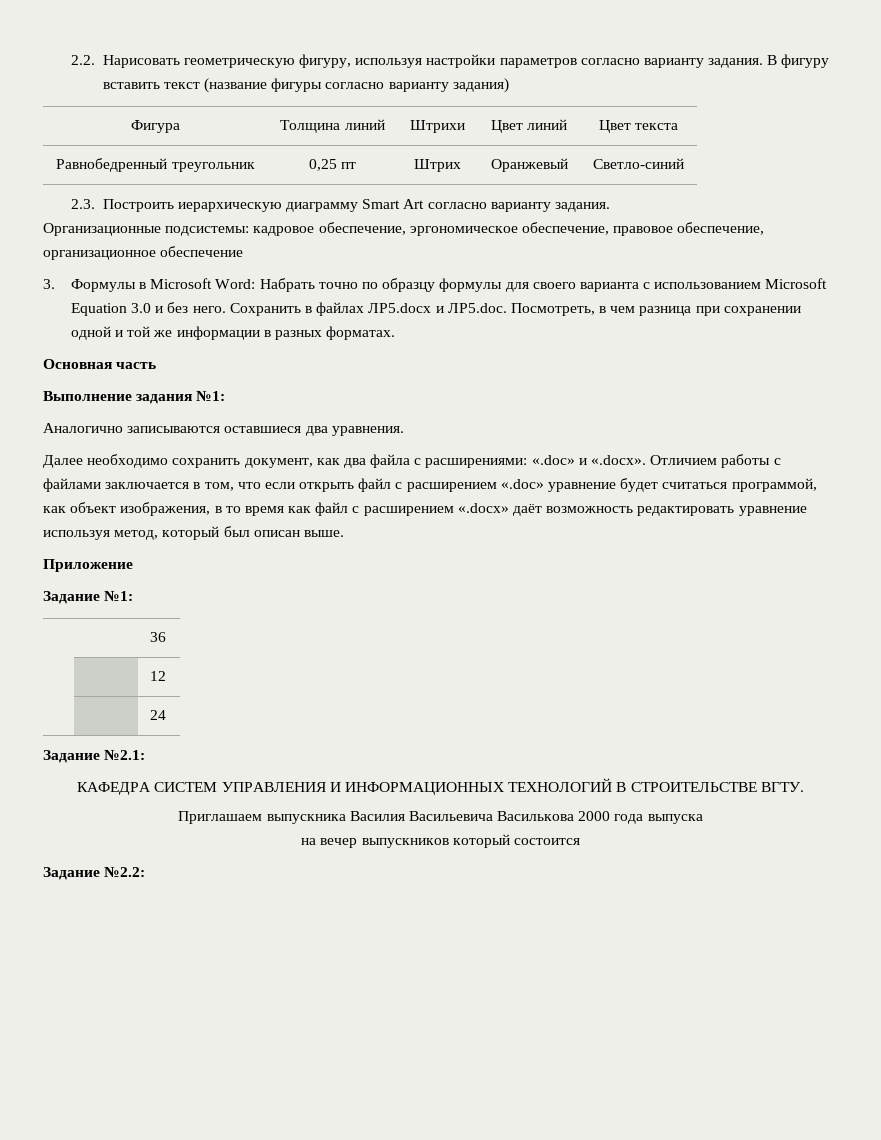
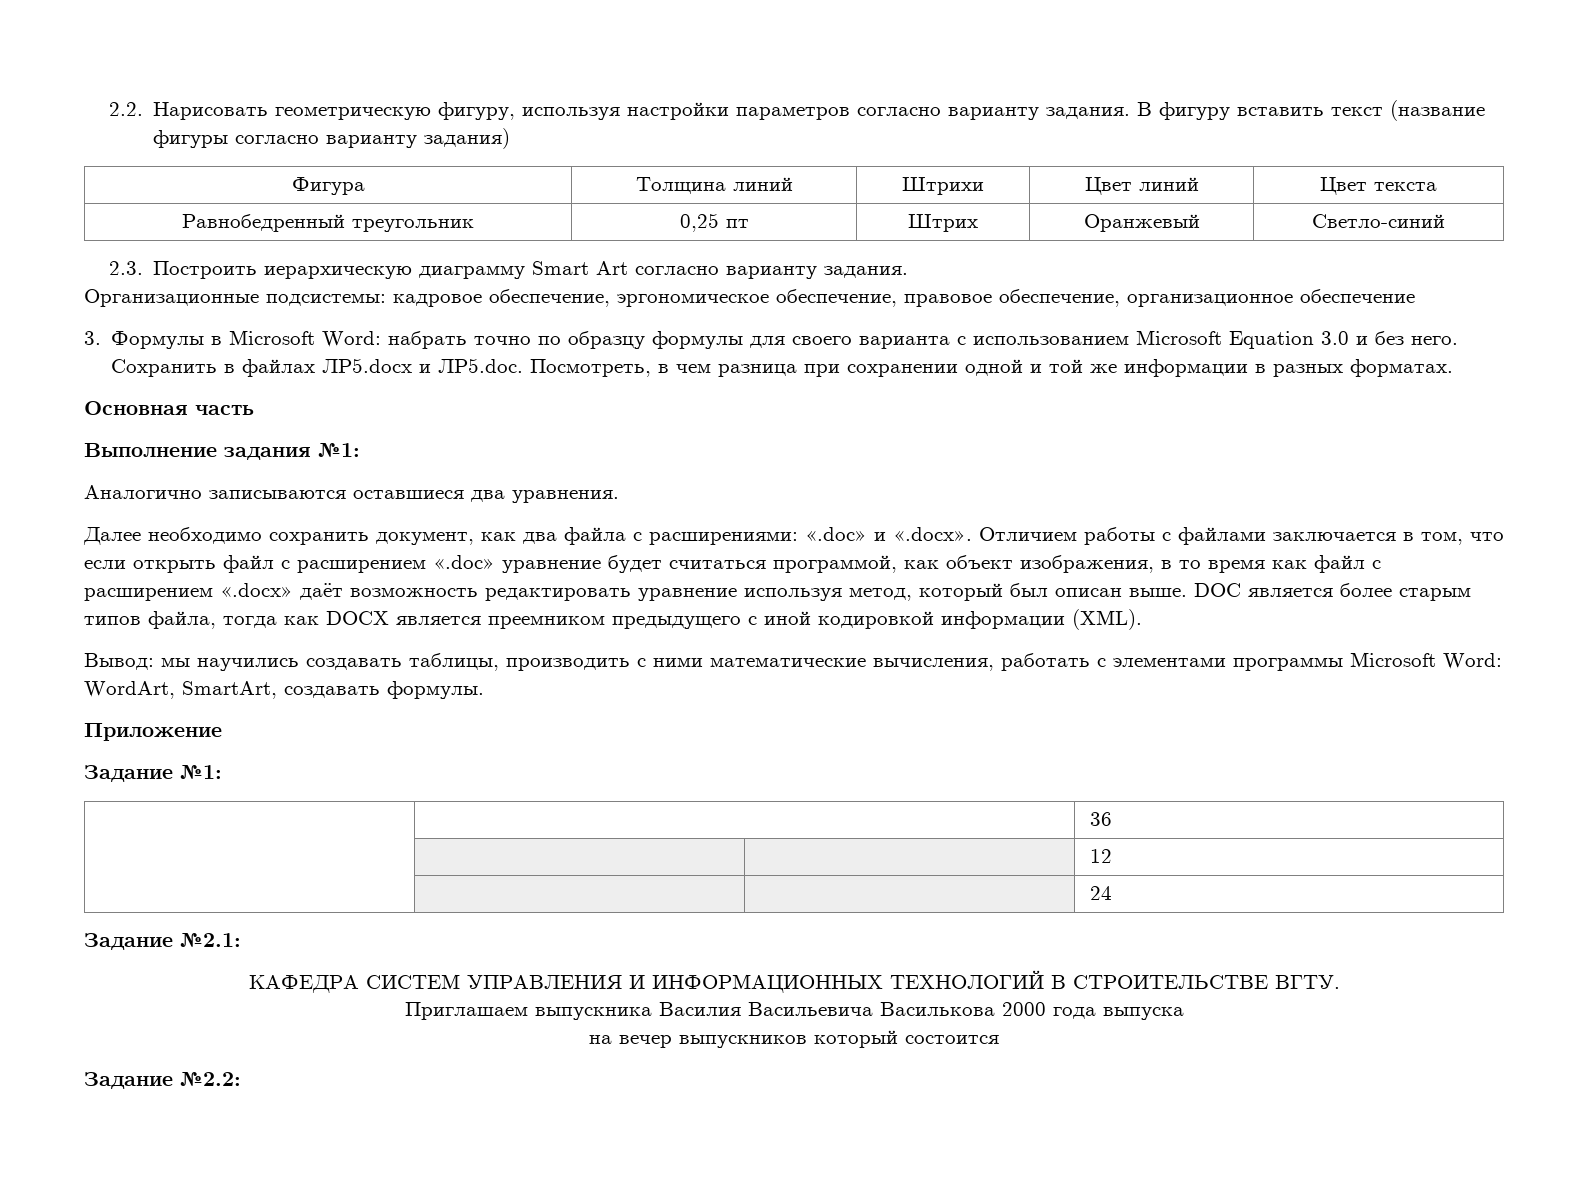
[259,278,315,292] Набрать -> [388,331,468,349] набрать
(344, 533) none -> [1194,583,1471,601] [84,609,1142,630] [84,652,1502,671] [84,681,484,699] DOC является более старым типов файла, тогда как DOCX является преемником предыдущего с иной кодировкой информации (XML). // Вывод: мы научились создавать таблицы, производить с ними математические вычисления, работать с элементами программы Microsoft Word: WordArt, SmartArt, создавать формулы.

